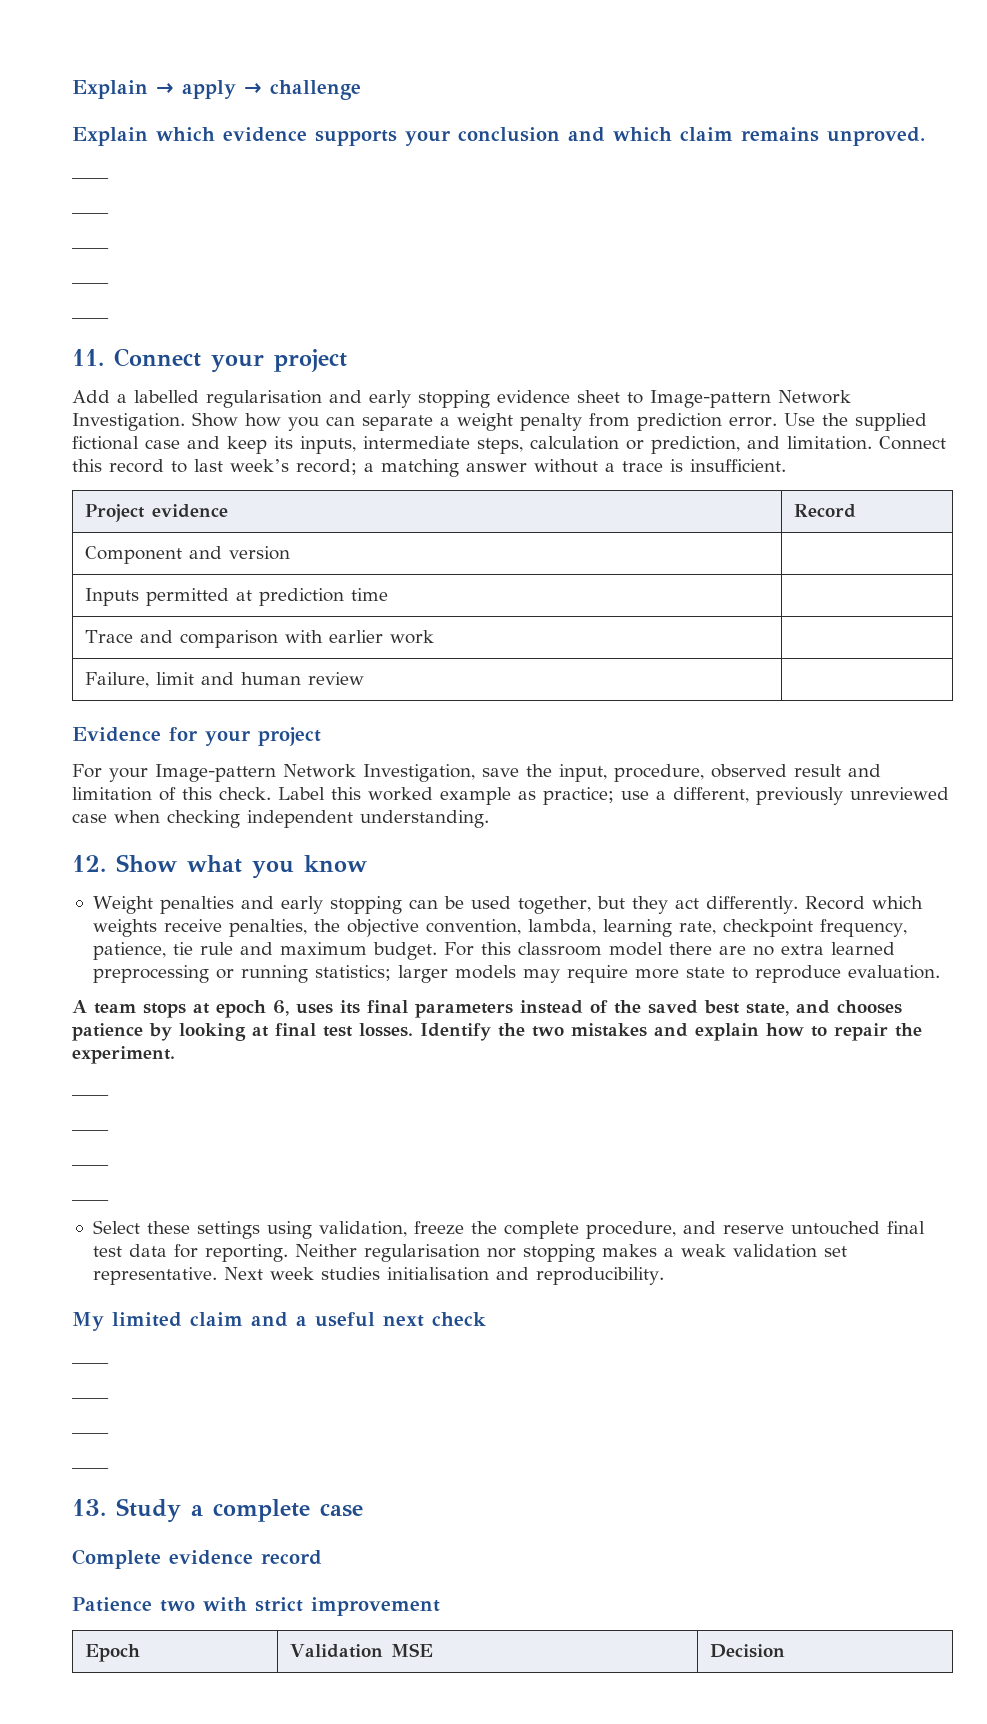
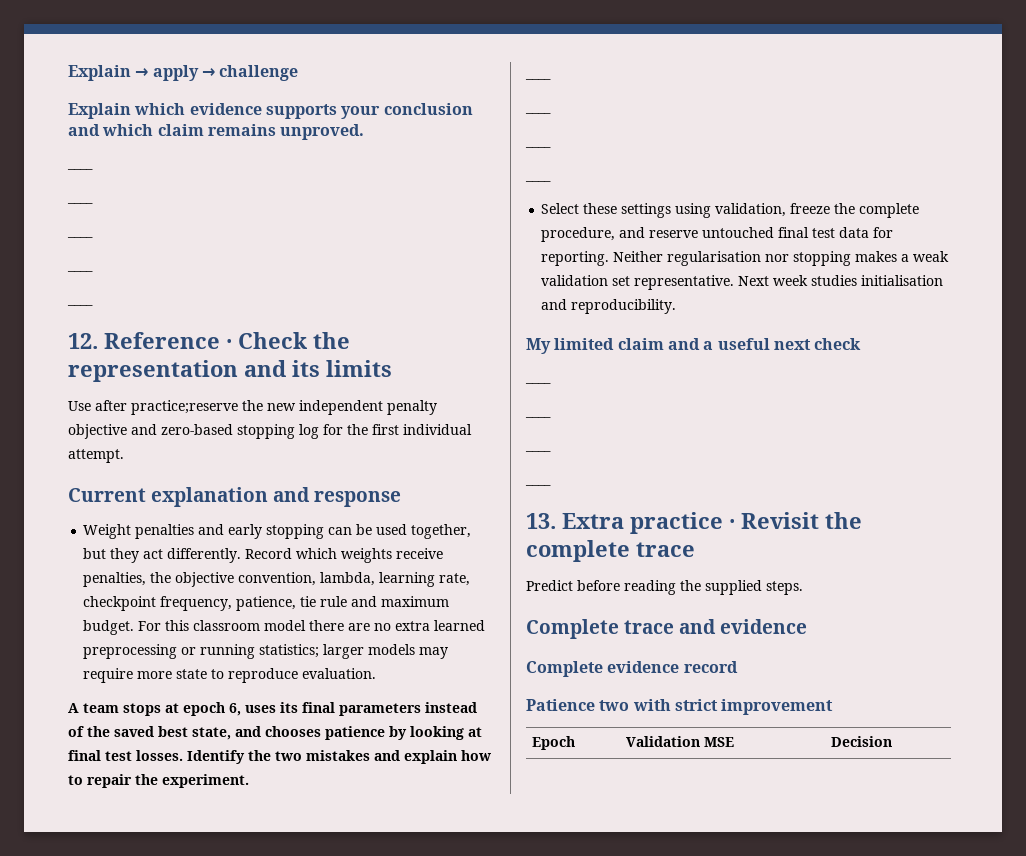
[72,348,347,373] [72,390,851,408] [72,412,927,431] [72,436,946,454] [72,459,786,477] [85,504,229,522] [794,504,857,518] [85,546,291,564] [85,588,389,606] [85,630,435,648] [85,672,365,688] [72,727,321,746] [72,764,881,782] [72,787,949,805] [72,810,489,828] [72,854,367,879] 11. Connect your project // Add a labelled regularisation and early stopping evidence sheet to Image-pattern Network Investigation. Show how you can separate a weight penalty from prediction error. Use the supplied fictional case and keep its inputs, intermediate steps, calculation or prediction, and limitation. Connect this record to last week’s record; a matching answer without a trace is insufficient. // Project evidence | Record // Component and version | // Inputs permitted at prediction time | // Trace and comparison with earlier work | // Failure, limit and human review | // Evidence for your project // For your Image-pattern Network Investigation, save the input, procedure, observed result and limitation of this check. Label this worked example as practice; use a different, previously unreviewed case when checking independent understanding. // 12. Show what you know -> [68,332,350,349] [68,360,392,382] [68,400,437,415] [68,424,472,439] [68,449,124,463] [68,487,402,507] 12. Reference · Check the representation and its limits // Use after practice;reserve the new independent penalty objective and zero-based stopping log for the first individual attempt. // Current explanation and response
[116,1498,363,1523] Study a complete case -> [562,512,862,534] [526,540,695,562] [526,580,803,595] [526,619,808,639] Extra practice · Revisit the complete trace // Predict before reading the supplied steps. // Complete trace and evidence

